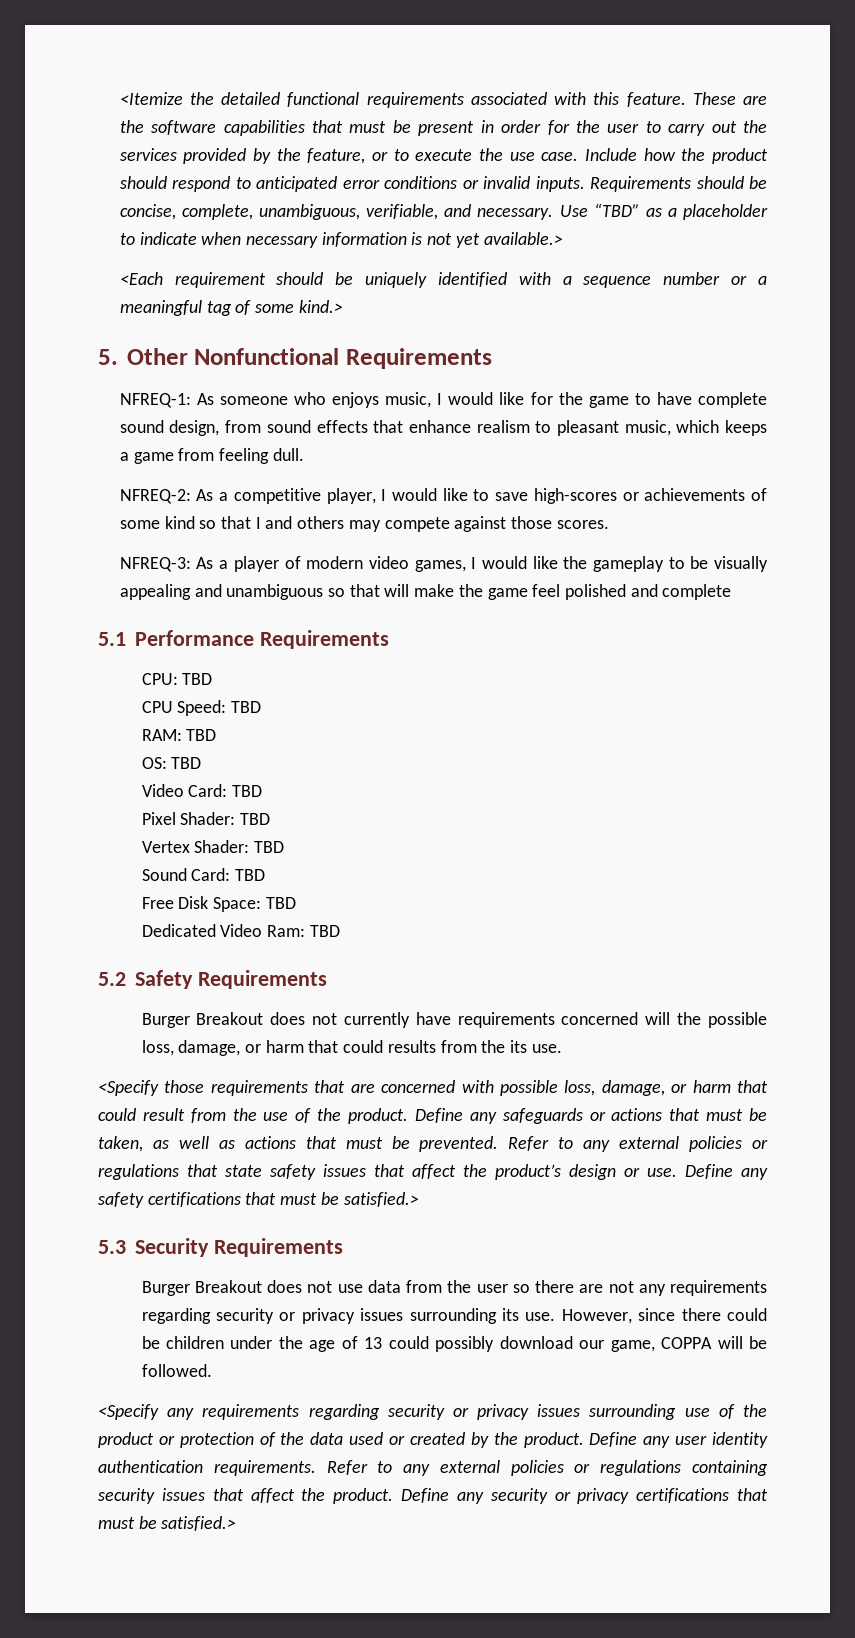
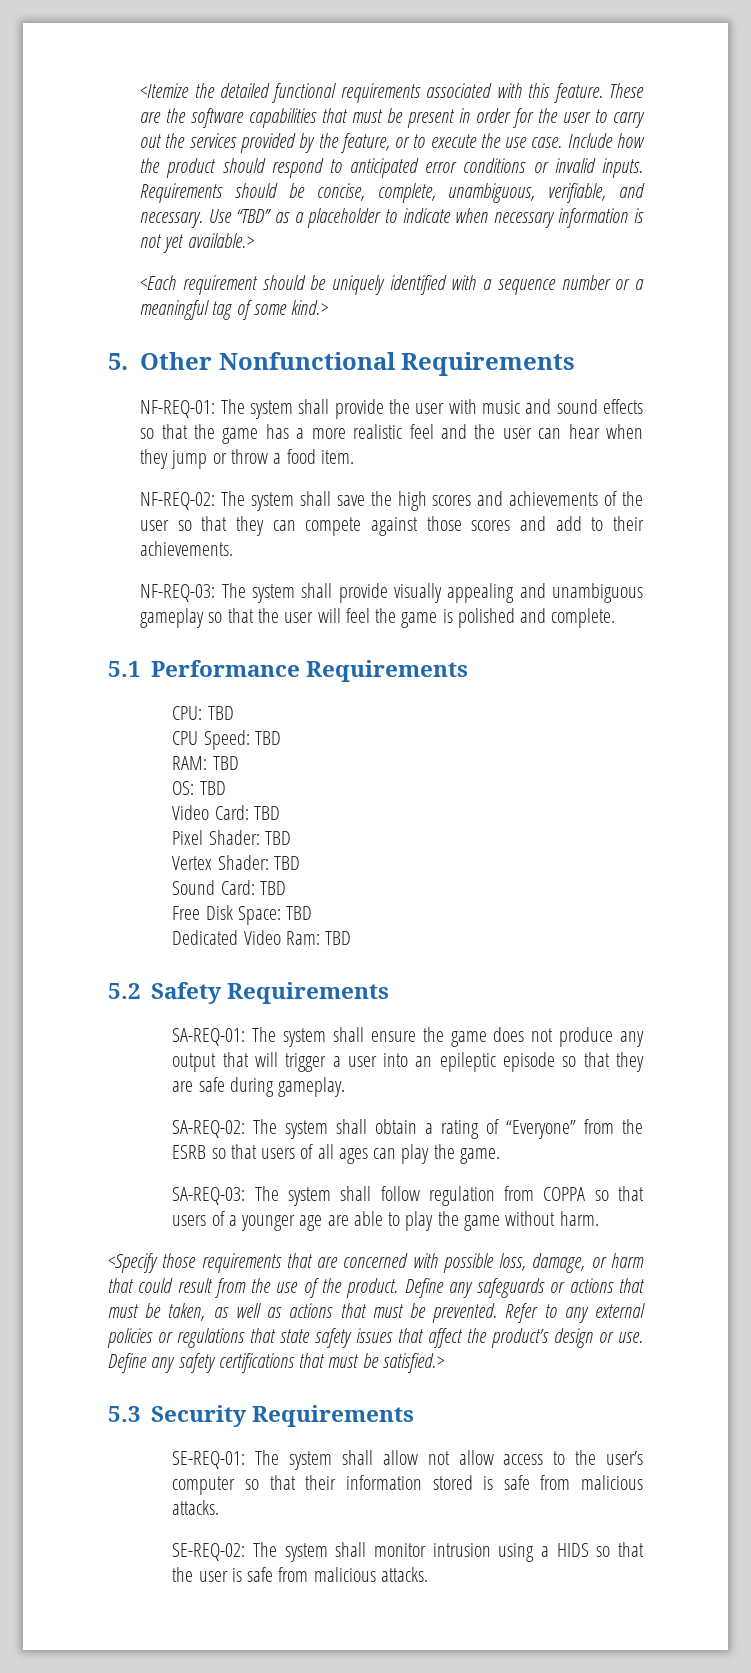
[119,392,767,408] [119,420,767,436] [119,448,304,464] [119,488,767,504] [119,516,609,532] [119,556,709,572] NFREQ-1: As someone who enjoys music, I would like for the game to have complete sound design, from sound effects that enhance realism to pleasant music, which keeps a game from feeling dull. // NFREQ-2: As a competitive player, I would like to save high-scores or achievements of some kind so that I and others may compete against those scores. // NFREQ-3: As a player of modern video games, I would like the gameplay to be -> [140,399,644,419] [140,424,644,444] [140,449,354,469] [140,491,643,511] [140,516,644,536] [140,541,234,556] [140,583,388,603] NF-REQ-01: The system shall provide the user with music and sound effects so that the game has a more realistic feel and the user can hear when they jump or throw a food item. // NF-REQ-02: The system shall save the high scores and achievements of the user so that they can compete against those scores and add to their achievements. // NF-REQ-03: The system shall provide
[327,584,561,600] so that will make the game feel -> [140,608,453,628] gameplay so that the user will feel the game is
[662,584,732,600] complete -> [551,608,616,628] complete.
[141,1012,768,1028] [141,1040,562,1056] Burger Breakout does not currently have requirements concerned will the possible loss, damage, or harm that could results from the its use. -> [172,1027,644,1047] [172,1052,645,1072] [172,1077,346,1097] [172,1119,643,1139] [172,1144,501,1164] [172,1186,644,1206] [172,1211,599,1231] SA-REQ-01: The system shall ensure the game does not produce any output that will trigger a user into an epileptic episode so that they are safe during gameplay. // SA-REQ-02: The system shall obtain a rating of “Everyone” from the ESRB so that users of all ages can play the game. // SA-REQ-03: The system shall follow regulation from COPPA so that users of a younger age are able to play the game without harm.
[141,1280,767,1296] [141,1308,767,1324] [141,1336,767,1352] [141,1364,212,1377] [98,1404,767,1420] [98,1432,769,1448] [98,1460,768,1476] [98,1488,768,1504] [98,1516,237,1531] Burger Breakout does not use data from the user so there are not any requirements regarding security or privacy issues surrounding its use. However, since there could be children under the age of 13 could possibly download our game, COPPA will be followed. // <Specify any requirements regarding security or privacy issues surrounding use of the product or protection of the data used or created by the product. Define any user identity authentication requirements. Refer to any external policies or regulations containing security issues that affect the product. Define any security or privacy certifications that must be satisfied.> -> [172,1450,643,1470] [172,1475,643,1495] [172,1500,220,1515] [172,1542,644,1562] [172,1567,428,1582] SE-REQ-01: The system shall allow not allow access to the user’s computer so that their information stored is safe from malicious attacks. // SE-REQ-02: The system shall monitor intrusion using a HIDS so that the user is safe from malicious attacks.

